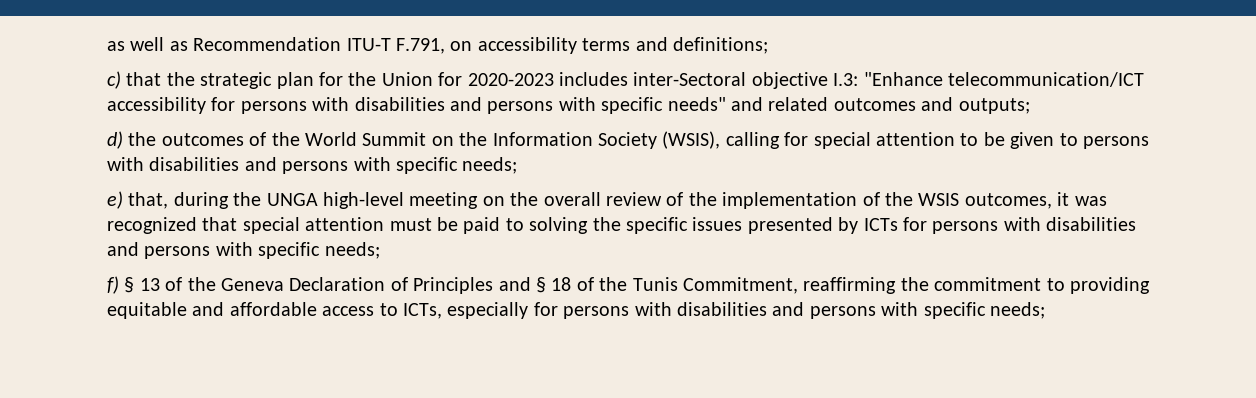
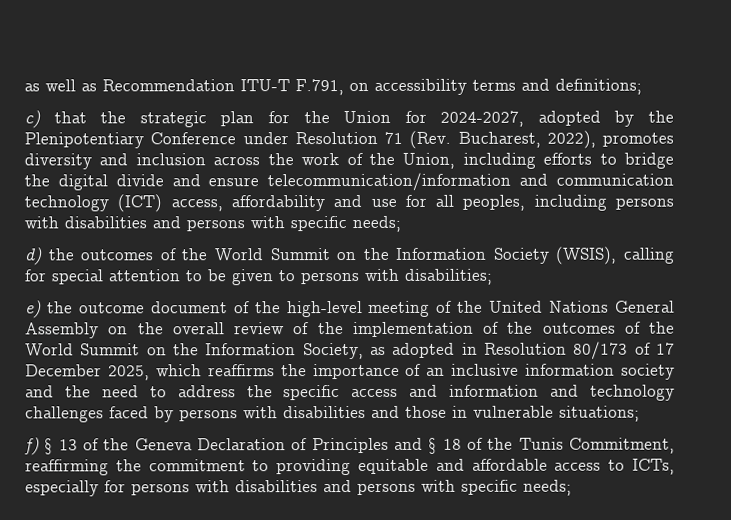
[467,72,1144,89] [107,97,1030,114] 2020-2023 includes inter-Sectoral objective I.3: "Enhance telecommunication/ICT accessibility for persons with disabilities and persons with specific needs" and related outcomes and outputs; -> [440,110,674,127] [24,130,674,149] [24,152,674,170] [24,172,674,192] [24,194,674,213] [24,215,401,233] 2024-2027, adopted by the Plenipotentiary Conference under Resolution 71 (Rev. Bucharest, 2022), promotes diversity and inclusion across the work of the Union, including efforts to bridge the digital divide and ensure telecommunication/information and communication technology (ICT) access, affordability and use for all peoples, including persons with disabilities and persons with specific needs;
[149,157,518,174] [107,191,479,209] disabilities and persons with specific needs; // e) that, during the UNGA high-level meeting -> [405,268,493,285] [25,300,675,319] [25,322,99,339] disabilities; // e) the outcome document of the high-level meeting of the United Nations General Assembly
[918,192,1107,209] [107,217,1137,234] [107,242,380,259] WSIS outcomes, it was recognized that special attention must be paid to solving the specific issues presented by ICTs for persons with disabilities and persons with specific needs; -> [542,321,675,334] [25,341,676,360] [25,363,675,381] [25,384,675,401] [25,405,640,423] outcomes of the World Summit on the Information Society, as adopted in Resolution 80/173 of 17 December 2025, which reaffirms the importance of an inclusive information society and the need to address the specific access and information and technology challenges faced by persons with disabilities and those in vulnerable situations;

